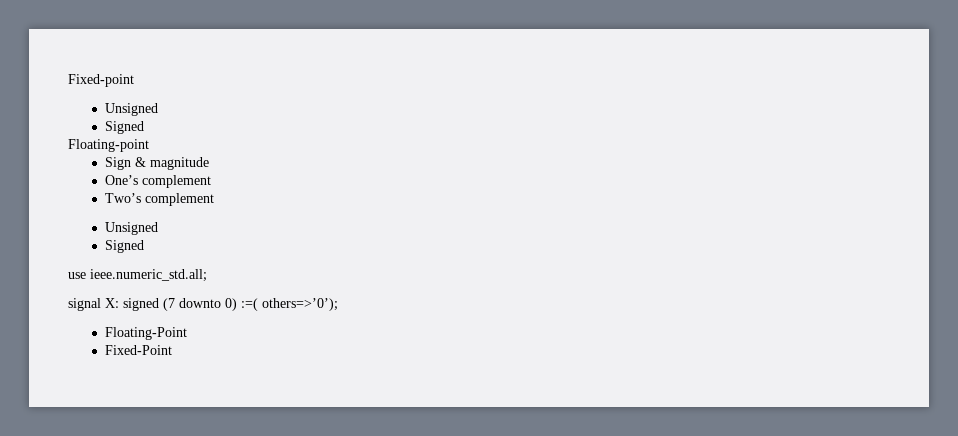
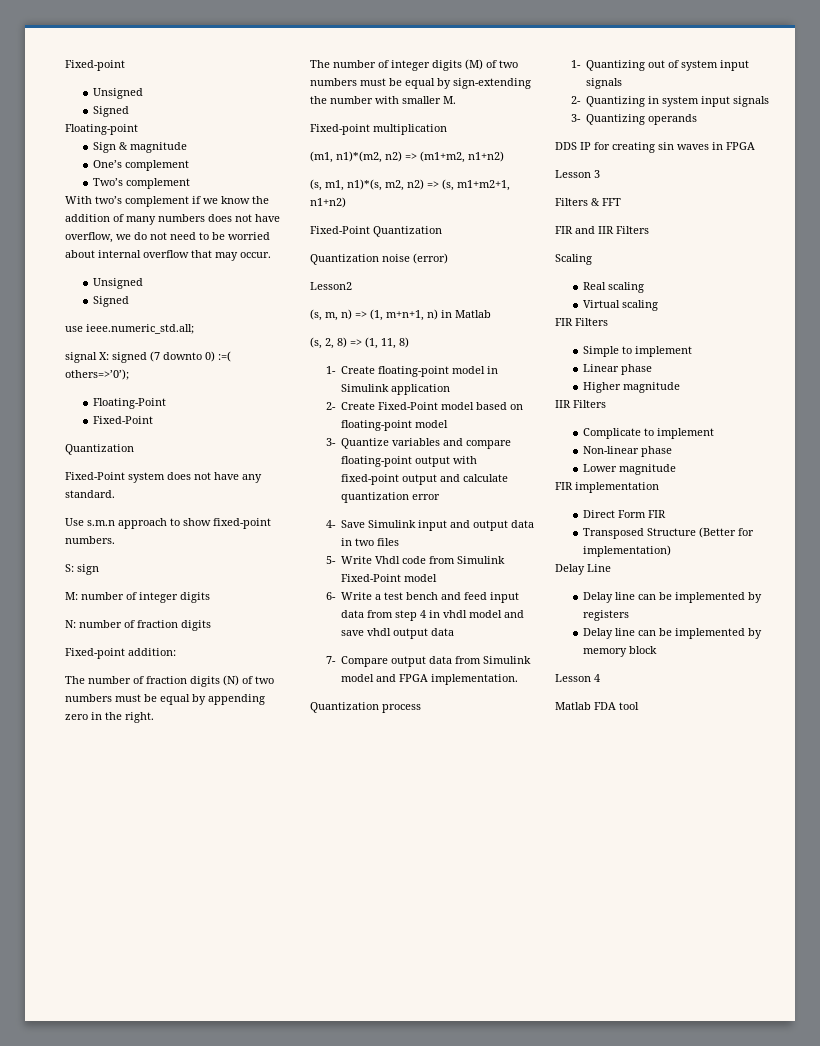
(214, 199) none -> [65,196,269,207] [65,214,280,225] [65,232,270,243] [65,250,271,261] // With two’s complement if we know the addition of many numbers does not have overflow, we do not need to be worried about internal overflow that may occur.
(172, 350) none -> [65,444,134,455] [65,472,262,483] [65,490,115,498] [65,518,271,529] [65,536,115,544] [65,564,99,575] [65,592,210,603] [65,620,211,631] [65,648,176,659] [65,675,274,687] [65,694,265,705] [65,712,154,723] [310,59,518,71] [310,78,531,89] [310,96,456,104] [310,124,447,135] [310,151,504,163] [310,179,510,191] [310,197,346,208] [310,226,442,237] [310,253,448,265] [310,282,352,290] [310,309,491,321] [310,337,409,349] [325,366,499,377] [341,384,451,395] [325,402,524,410] [341,420,449,431] [325,438,512,449] [341,456,478,467] [341,474,509,485] [341,492,441,503] [325,520,535,531] [341,538,400,546] [325,556,506,564] [341,574,438,582] [325,592,520,603] [341,610,525,621] [341,628,455,639] [325,656,532,667] [341,674,519,685] [310,702,421,713] [570,60,750,71] [586,78,623,89] [570,96,770,107] [570,114,698,125] [555,142,755,153] [555,170,600,178] [555,198,621,206] [555,226,649,234] [555,254,592,265] [582,282,644,293] [582,300,658,311] [555,318,608,326] [582,346,692,357] [582,364,652,375] [582,382,680,393] [555,400,606,408] [582,428,714,439] [582,446,672,457] [582,464,676,475] [555,482,659,493] [582,510,666,518] [582,527,754,539] [582,545,671,557] [555,564,611,575] [582,592,762,603] [582,610,629,621] [582,628,762,639] [582,646,657,657] [555,674,600,682] [555,702,639,710] // Quantization // Fixed-Point system does not have any standard. // Use s.m.n approach to show fixed-point numbers. // S: sign // M: number of integer digits // N: number of fraction digits // Fixed-point addition: // The number of fraction digits (N) of two numbers must be equal by appending zero in the right. // The number of integer digits (M) of two numbers must be equal by sign-extending the number with smaller M. // Fixed-point multiplication // (m1, n1)*(m2, n2) => (m1+m2, n1+n2) // (s, m1, n1)*(s, m2, n2) => (s, m1+m2+1, n1+n2) // Fixed-Point Quantization // Quantization noise (error) // Lesson2 // (s, m, n) => (1, m+n+1, n) in Matlab // (s, 2, 8) => (1, 11, 8) // 1- Create floating-point model in Simulink application // 2- Create Fixed-Point model based on floating-point model // 3- Quantize variables and compare floating-point output with fixed-point output and calculate quantization error // 4- Save Simulink input and output data in two files // 5- Write Vhdl code from Simulink Fixed-Point model // 6- Write a test bench and feed input data from step 4 in vhdl model and save vhdl output data // 7- Compare output data from Simulink model and FPGA implementation. // Quantization process // 1- Quantizing out of system input signals // 2- Quantizing in system input signals // 3- Quantizing operands // DDS IP for creating sin waves in FPGA // Lesson 3 // Filters & FFT // FIR and IIR Filters // Scaling // Real scaling // Virtual scaling // FIR Filters // Simple to implement // Linear phase // Higher magnitude // IIR Filters // Complicate to implement // Non-linear phase // Lower magnitude // FIR implementation // Direct Form FIR // Transposed Structure (Better for implementation) // Delay Line // Delay line can be implemented by registers // Delay line can be implemented by memory block // Lesson 4 // Matlab FDA tool

